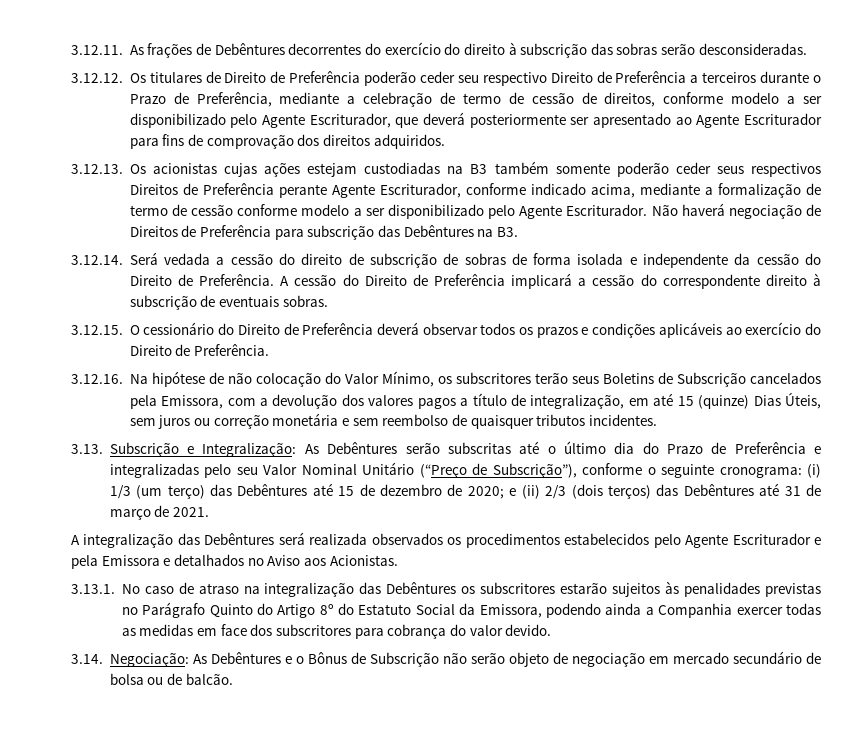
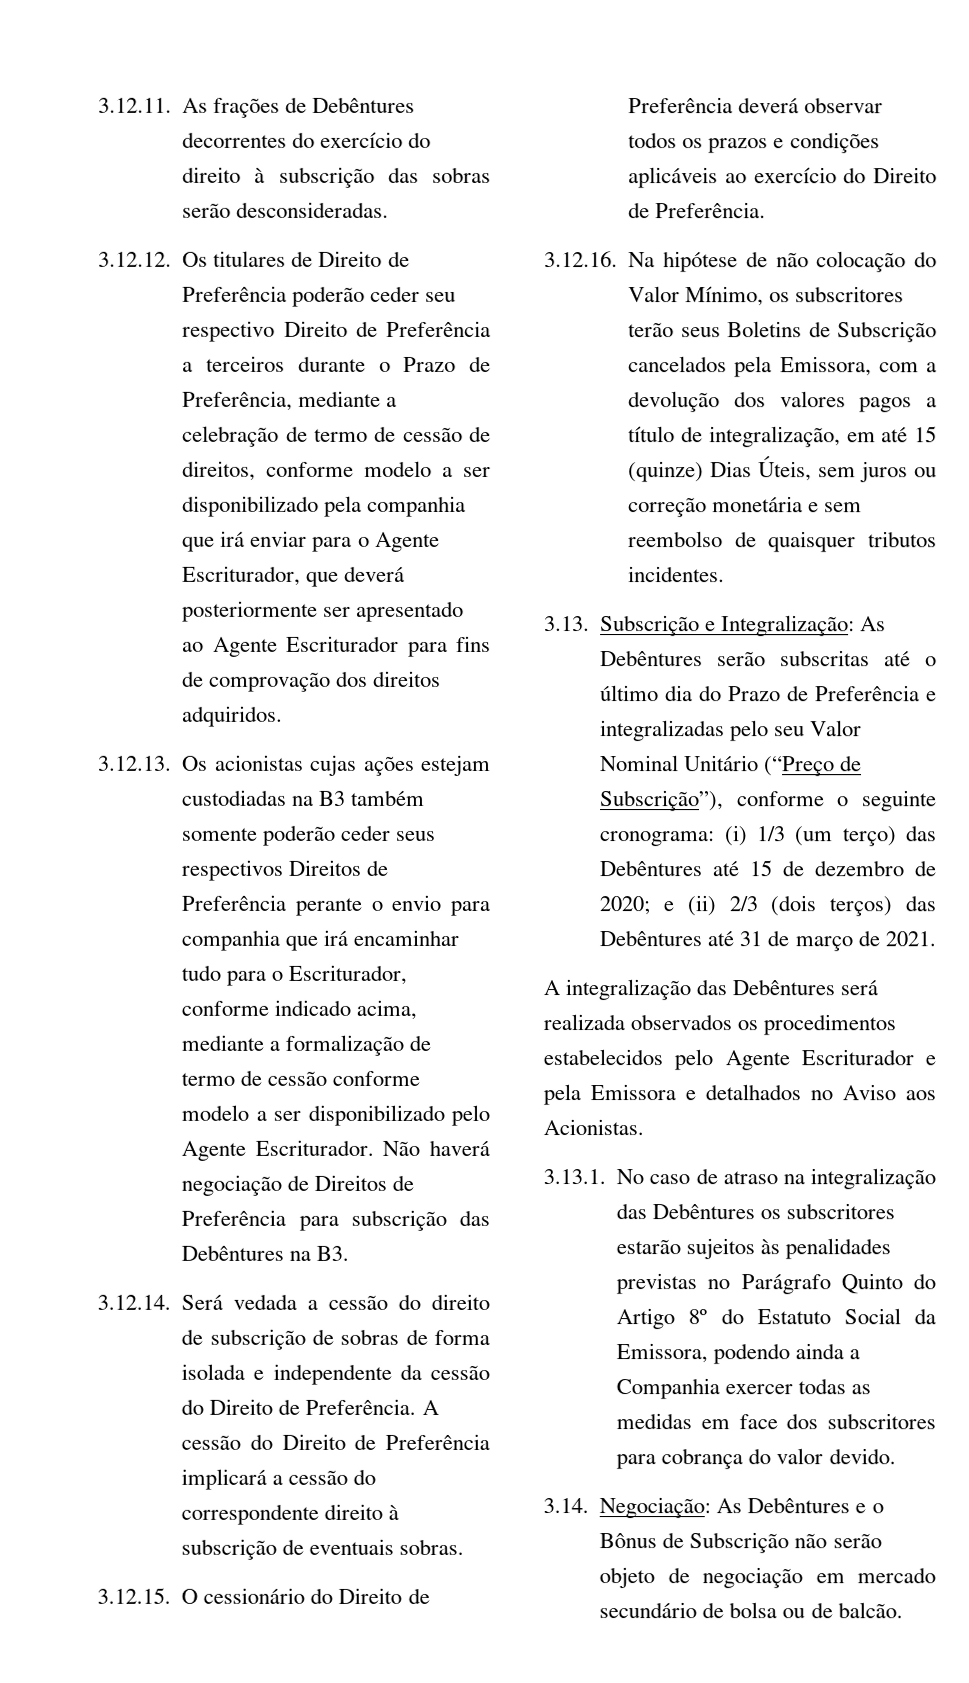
[230,114,258,128] pelo -> [324,495,467,517] [182,530,370,552] pela companhia que irá enviar para o
[331,184,375,198] Agente -> [370,894,490,917] [181,929,460,951] [181,964,284,986] o envio para companhia que irá encaminhar tudo para o

